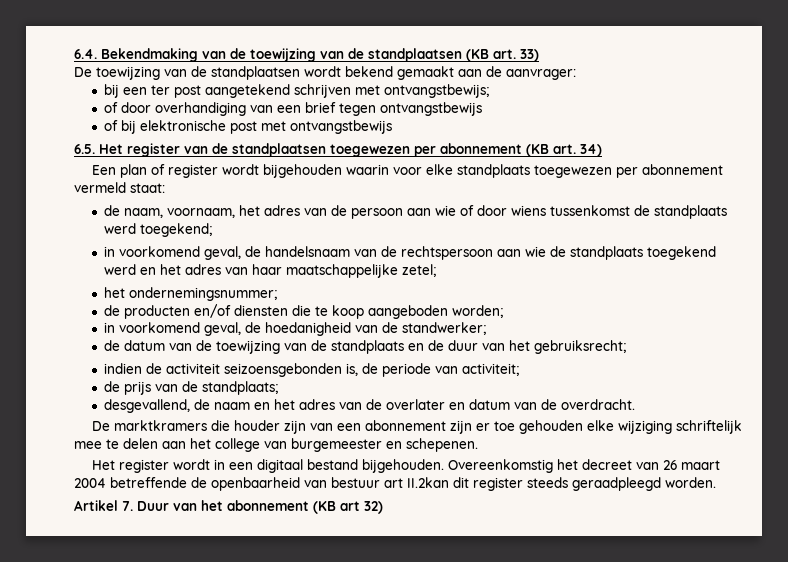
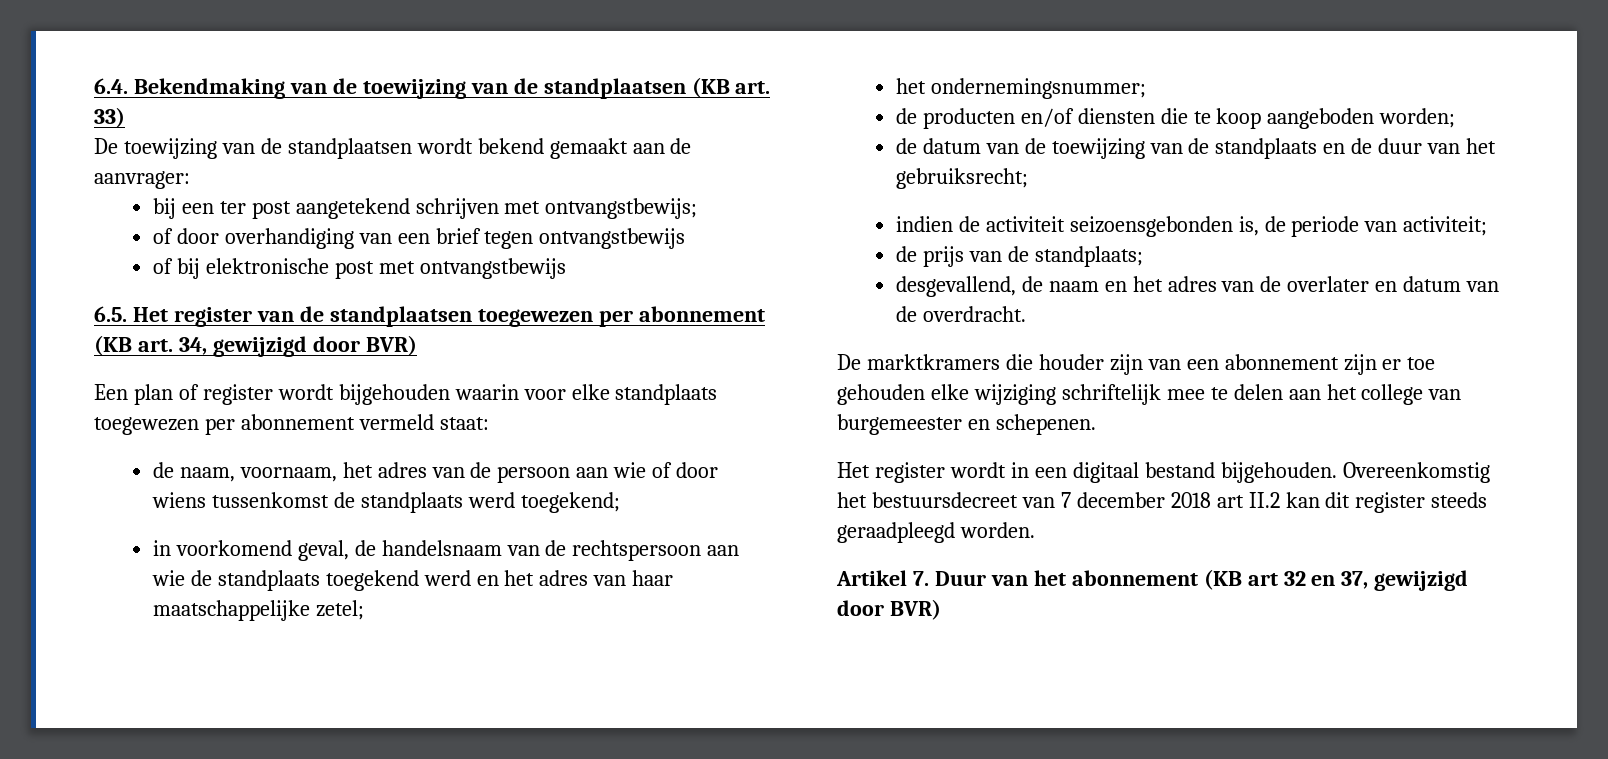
[580,144,602,157] 34) -> [178,335,417,357] 34, gewijzigd door BVR)
[104,322,487,336] // in voorkomend geval, de hoedanigheid van de standwerker; -> (1456, 118) none
[582,459,721,470] [74,477,449,491] decreet van 26 maart 2004 betreffende de openbaarheid van bestuur art II.2kan -> [871,492,1320,508] bestuursdecreet van 7 december 2018 art II.2 kan
[364,501,383,514] 32) -> [1283,570,1469,591] [837,599,941,620] 32 en 37, gewijzigd door BVR)

